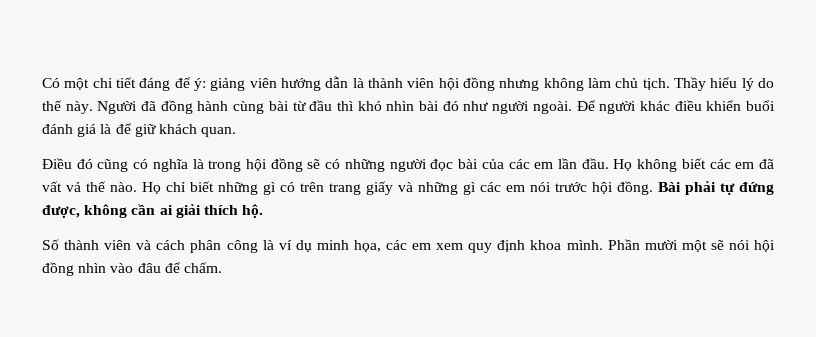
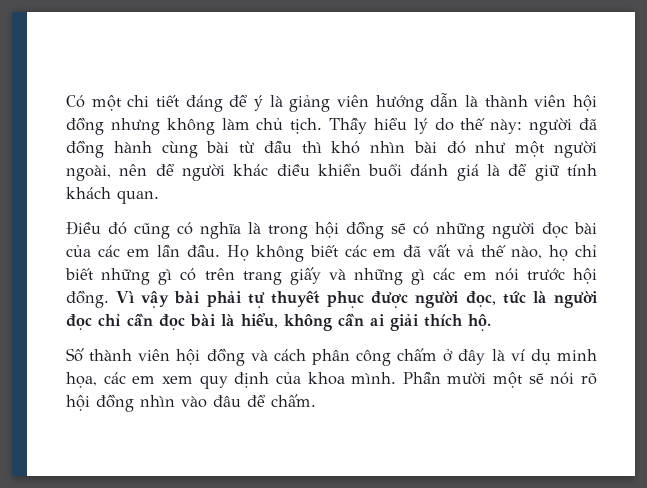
[194,78,206,91] ý: -> [254,95,283,111] ý là
[65,101,138,114] này. Người -> [490,118,573,135] này: người
[492,100,595,114] người ngoài. Để -> [515,141,597,158] [66,163,175,181] một người ngoài, nên để
(156, 130) none -> [567,164,598,176] tính
[110,182,161,194] nào. Họ -> [511,245,569,261] nào, họ
[658,181,774,195] [42,205,80,218] Bài phải tự đứng được, -> [116,291,598,308] [66,313,278,330] Vì vậy bài phải tự thuyết phục được người đọc, tức là người đọc chỉ cần đọc bài là hiểu,
(132, 245) none -> [176,348,245,366] hội đồng
(258, 246) none -> [397,348,486,365] chấm ở đây
(526, 246) none -> [275,372,301,384] của
(750, 245) none -> [581,373,598,385] rõ

